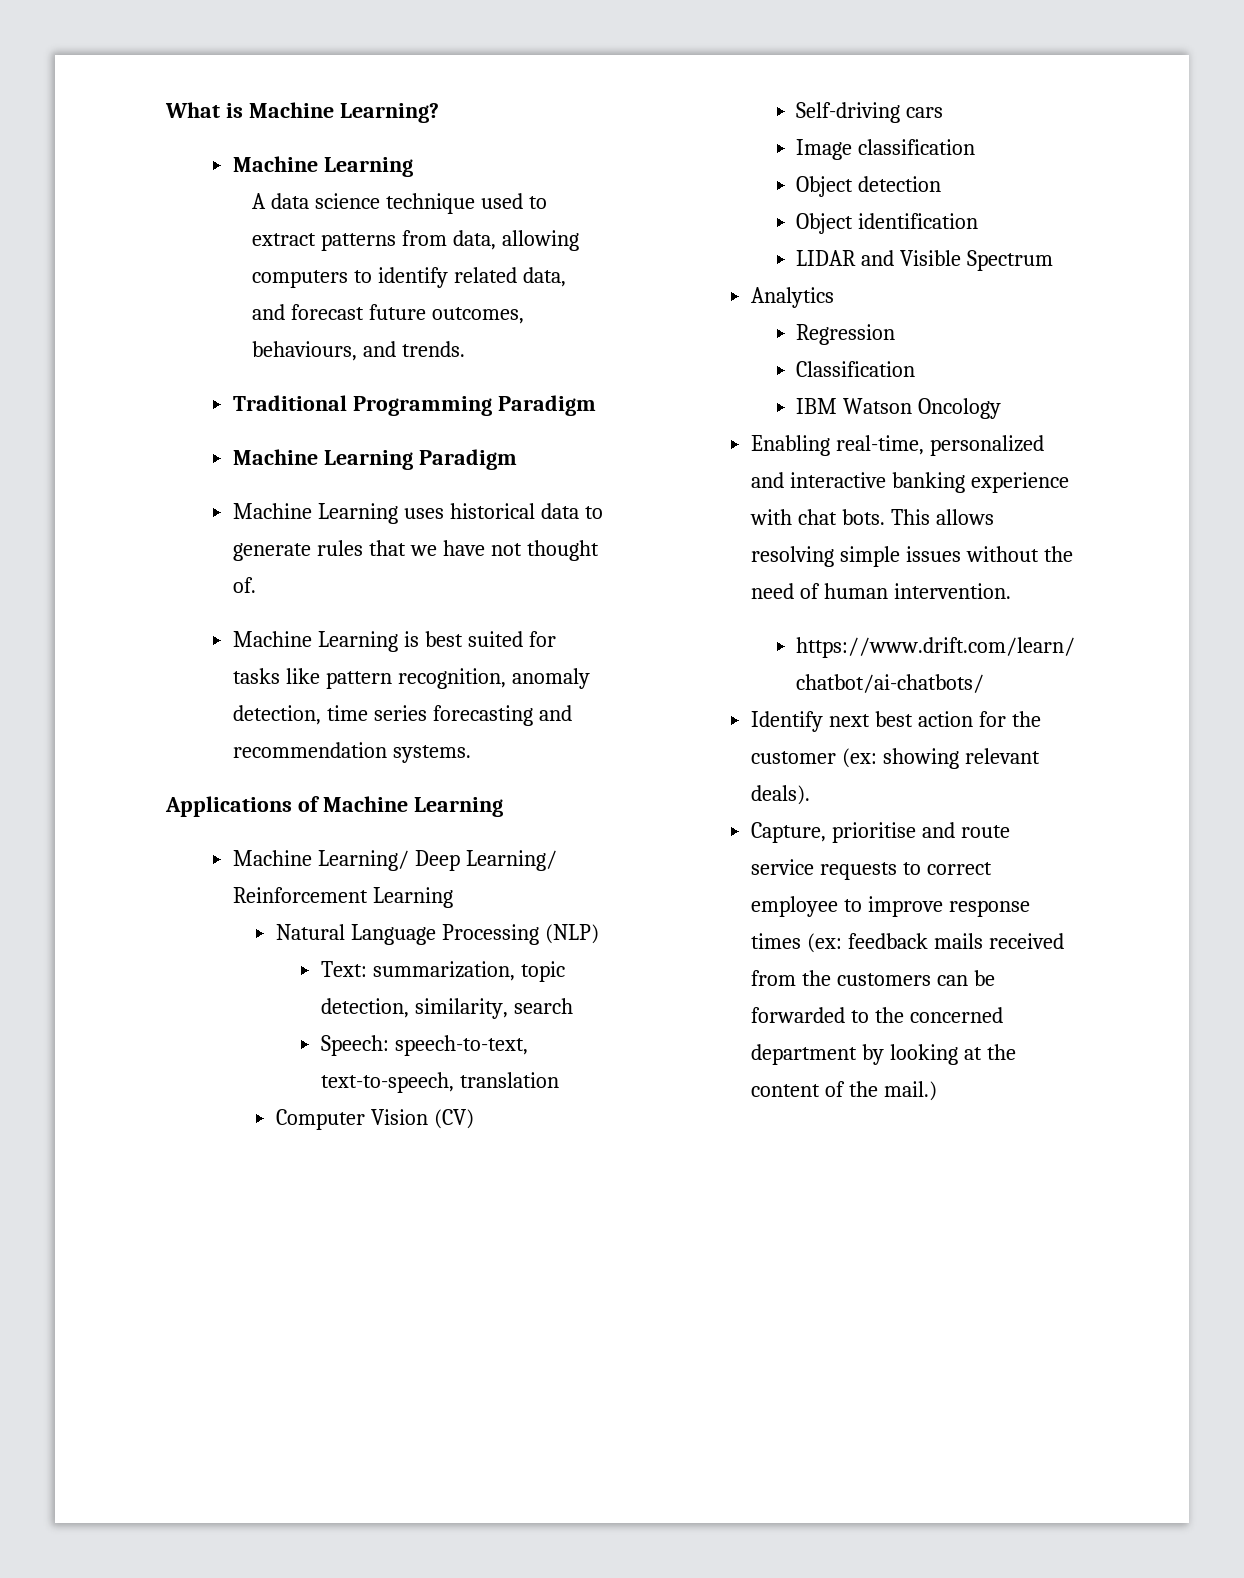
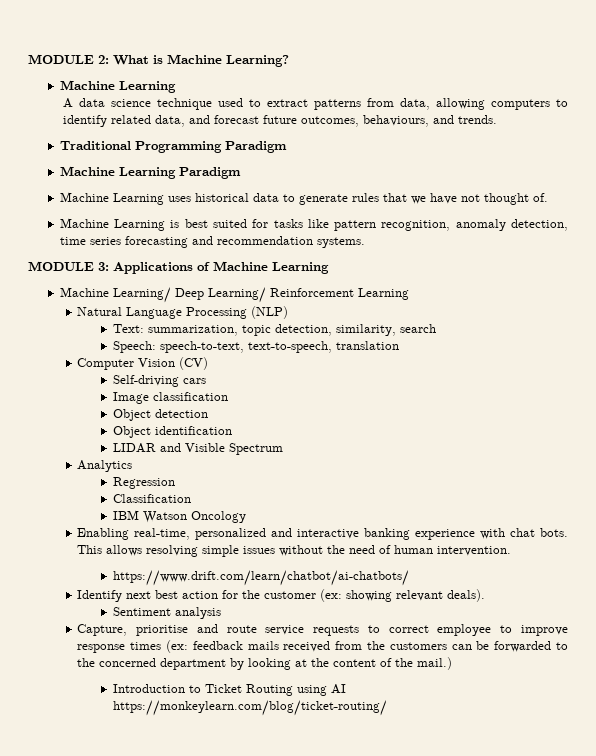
(165, 110) none -> [28,54,109,64] MODULE 2:
(472, 754) none -> [28,261,109,271] MODULE 3:
(811, 795) none -> [112,607,221,619] // Sentiment analysis
(937, 1091) none -> [112,684,346,696] [112,700,387,716] // Introduction to Ticket Routing using AI https://monkeylearn.com/blog/ticket-routing/

